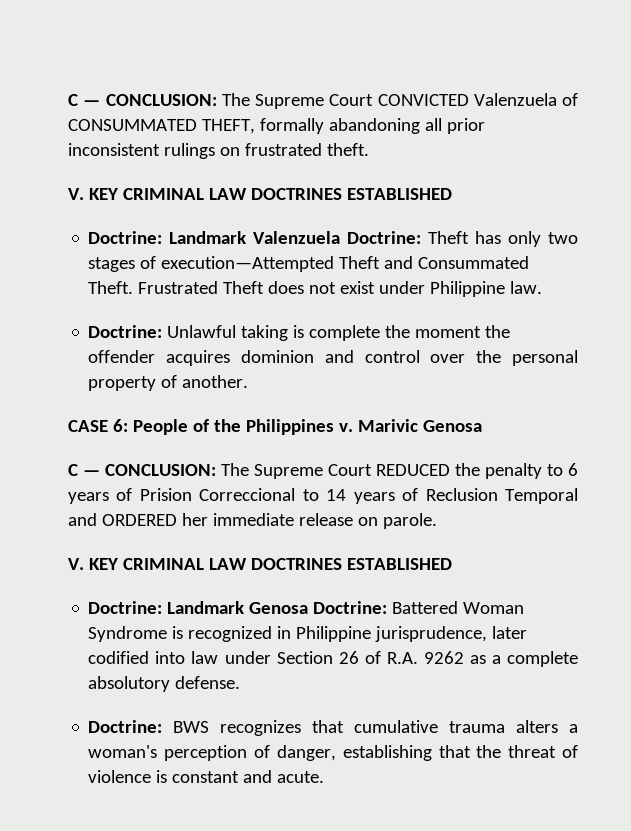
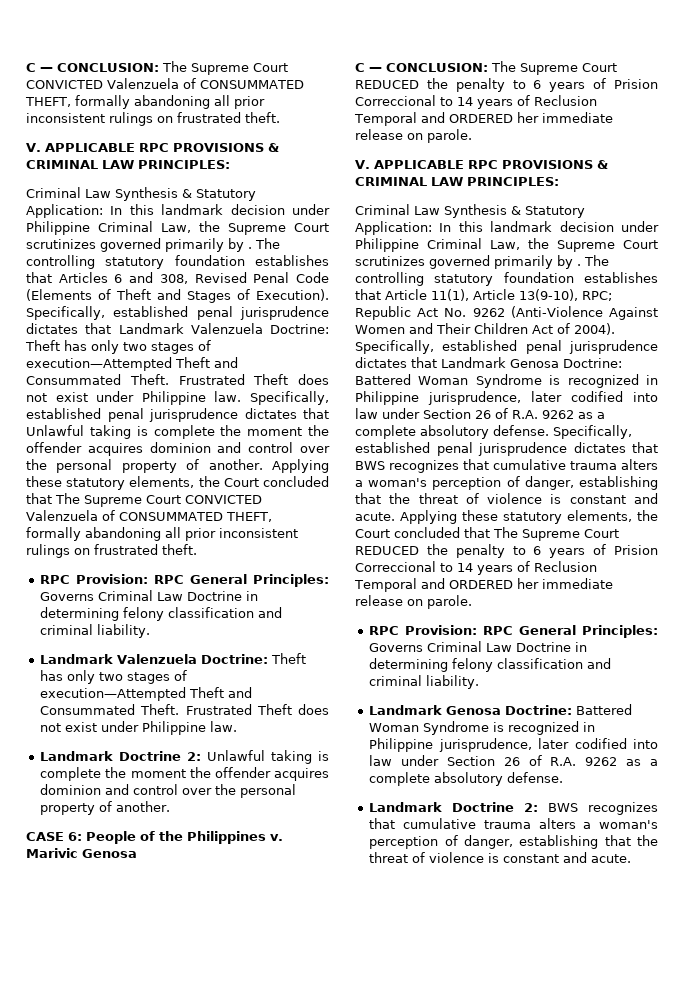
[88,188,452,200] [88,231,163,244] KEY CRIMINAL LAW DOCTRINES ESTABLISHED // Doctrine: -> [44,143,279,152] [26,160,230,169] [26,187,256,201] [26,204,330,218] [26,221,329,235] [26,238,280,252] [26,255,329,269] [26,272,330,284] [26,289,329,303] [26,306,329,320] [26,323,329,334] [25,340,211,354] [26,357,238,371] [26,374,329,385] [26,391,329,405] [26,408,329,422] [26,425,329,439] [26,442,331,456] [26,459,329,473] [26,476,329,490] [26,493,262,507] [26,510,272,522] [26,527,298,541] [26,544,197,558] [40,574,329,587] [40,590,259,601] [40,607,283,621] [40,624,151,638] APPLICABLE RPC PROVISIONS & CRIMINAL LAW PRINCIPLES: // Criminal Law Synthesis & Statutory Application: In this landmark decision under Philippine Criminal Law, the Supreme Court scrutinizes governed primarily by . The controlling statutory foundation establishes that Articles 6 and 308, Revised Penal Code (Elements of Theft and Stages of Execution). Specifically, established penal jurisprudence dictates that Landmark Valenzuela Doctrine: Theft has only two stages of execution—Attempted Theft and Consummated Theft. Frustrated Theft does not exist under Philippine law. Specifically, established penal jurisprudence dictates that Unlawful taking is complete the moment the offender acquires dominion and control over the personal property of another. Applying these statutory elements, the Court concluded that The Supreme Court CONVICTED Valenzuela of CONSUMMATED THEFT, formally abandoning all prior inconsistent rulings on frustrated theft. // RPC Provision: RPC General Principles: Governs Criminal Law Doctrine in determining felony classification and criminal liability. //
[88,325,163,338] Doctrine: -> [40,751,202,761] Landmark Doctrine 2:
[88,558,452,570] [88,601,163,614] KEY CRIMINAL LAW DOCTRINES ESTABLISHED // Doctrine: -> [373,160,608,169] [355,177,559,186] [355,204,585,218] [355,221,659,235] [355,238,658,252] [355,255,609,269] [355,272,658,286] [355,289,612,301] [355,306,658,320] [355,323,615,335] [355,340,658,354] [355,357,622,368] [355,374,658,388] [355,391,658,405] [355,408,605,419] [355,425,632,439] [355,442,658,456] [355,459,658,473] [355,476,658,490] [355,493,658,504] [355,510,658,524] [355,527,619,541] [355,544,658,558] [355,561,597,575] [354,578,613,592] [355,595,472,609] [369,625,658,638] [369,641,588,652] [369,658,612,672] [369,675,480,689] APPLICABLE RPC PROVISIONS & CRIMINAL LAW PRINCIPLES: // Criminal Law Synthesis & Statutory Application: In this landmark decision under Philippine Criminal Law, the Supreme Court scrutinizes governed primarily by . The controlling statutory foundation establishes that Article 11(1), Article 13(9-10), RPC; Republic Act No. 9262 (Anti-Violence Against Women and Their Children Act of 2004). Specifically, established penal jurisprudence dictates that Landmark Genosa Doctrine: Battered Woman Syndrome is recognized in Philippine jurisprudence, later codified into law under Section 26 of R.A. 9262 as a complete absolutory defense. Specifically, established penal jurisprudence dictates that BWS recognizes that cumulative trauma alters a woman's perception of danger, establishing that the threat of violence is constant and acute. Applying these statutory elements, the Court concluded that The Supreme Court REDUCED the penalty to 6 years of Prision Correccional to 14 years of Reclusion Temporal and ORDERED her immediate release on parole. // RPC Provision: RPC General Principles: Governs Criminal Law Doctrine in determining felony classification and criminal liability. //
[88,720,163,733] Doctrine: -> [369,802,539,812] Landmark Doctrine 2:

